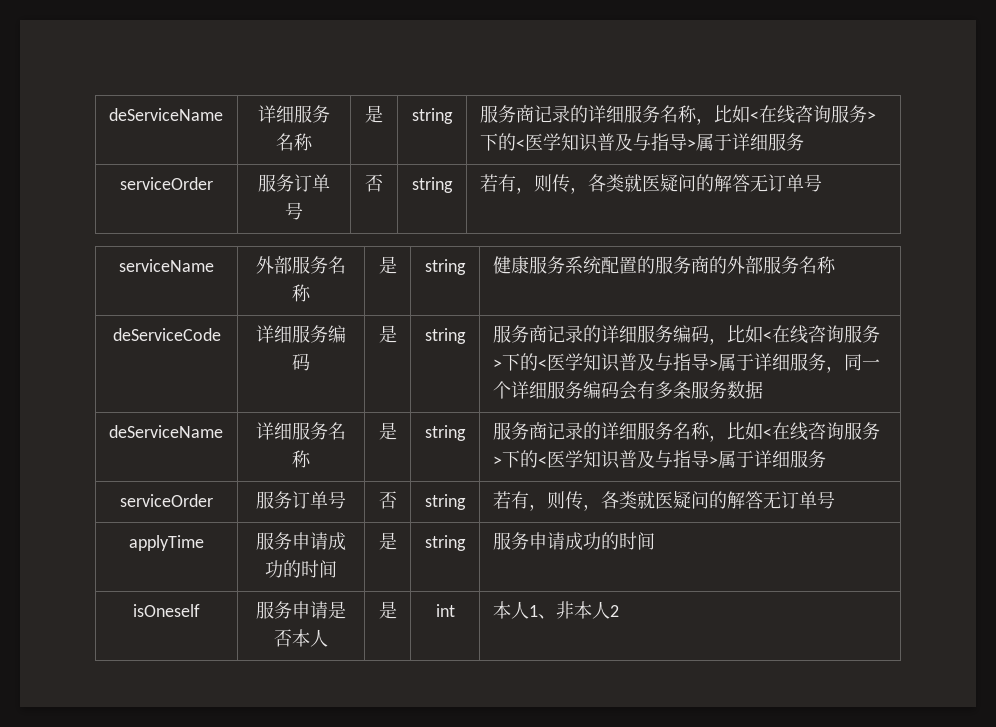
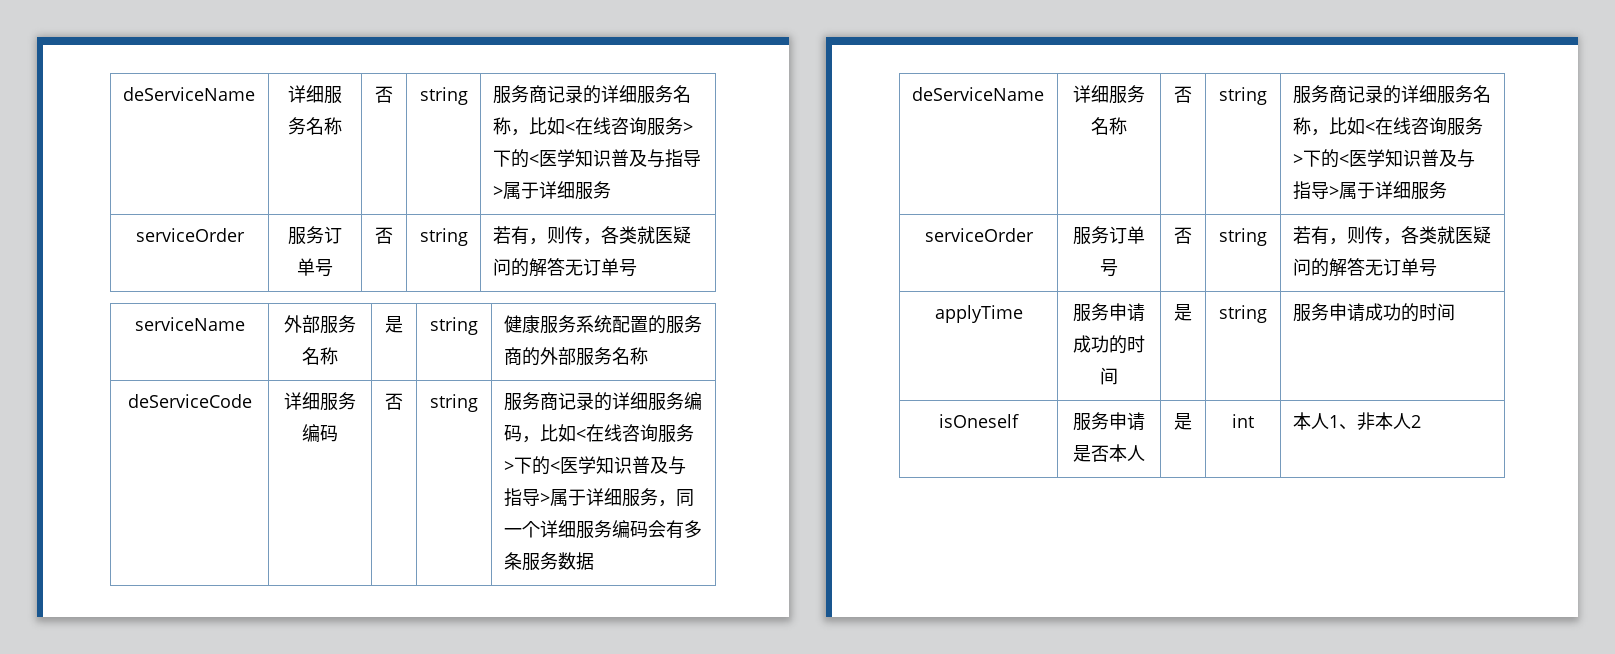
[108,108,223,121] [258,105,330,123] [276,133,313,151] [365,105,383,123] deServiceName | 详细服务名称 | 是 -> [122,87,255,101] [288,85,342,104] [288,117,342,135] [375,86,393,103] deServiceName | 详细服务名称 | 否
[378,325,397,343] 是 -> [385,393,403,410] 否
[378,422,397,440] 是 -> [1174,86,1192,103] 否

